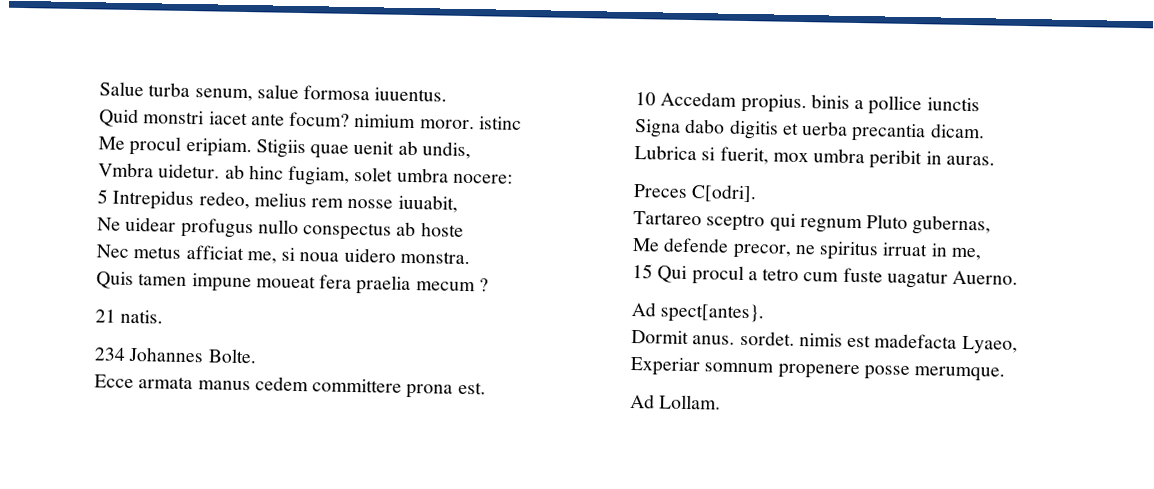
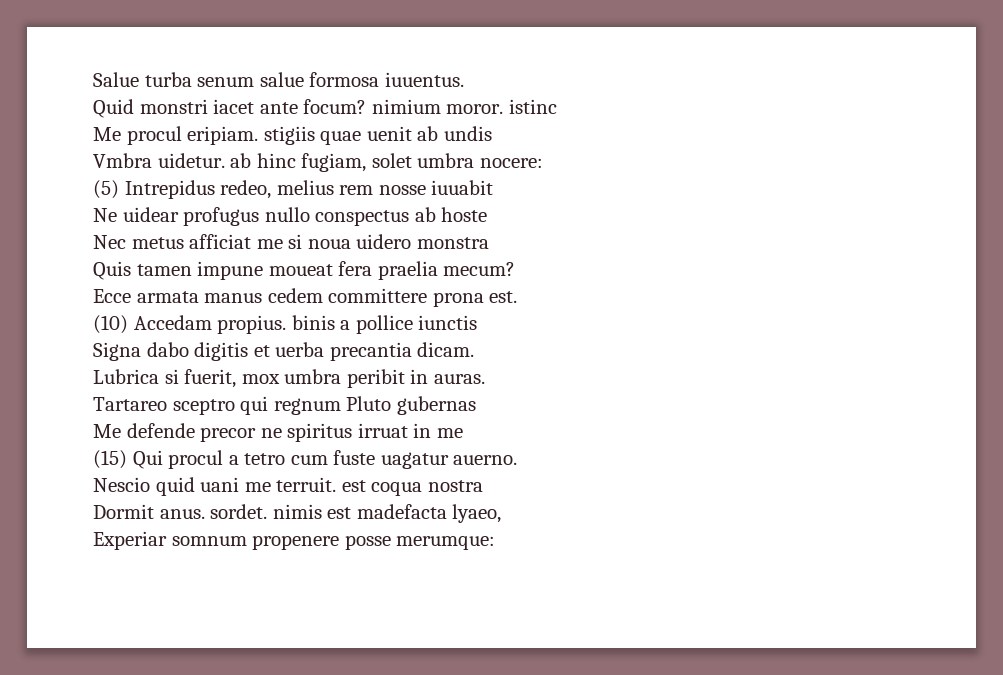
[194,88,253,102] senum, -> [197,77,255,87] senum
[255,139,306,159] Stigiis -> [263,126,315,145] stigiis
[421,141,471,160] undis, -> [443,126,492,141] undis
[97,189,108,204] 5 -> [93,180,119,199] (5)
[397,194,458,213] iuuabit, -> [431,180,494,195] iuuabit
[246,251,277,264] me, -> [256,239,283,249] me
[399,250,470,265] monstra. -> [416,237,489,249] monstra
[415,278,489,292] [95,309,164,324] [94,346,257,364] mecum ? // 21 natis. // 234 Johannes Bolte. -> [443,262,516,276] mecum?
[635,92,656,106] 10 -> [93,315,128,334] (10)
[633,184,758,203] // Preces C[odri]. -> (485, 379) none
[912,215,992,236] gubernas, -> [396,396,476,415] gubernas
[732,243,792,259] precor, -> [200,427,257,442] precor
[950,247,981,261] [632,264,653,279] me, // 15 -> [436,428,463,438] [93,450,127,469] me // (15)
[952,270,1019,285] [631,301,765,324] Auerno. // Ad spect[antes}. -> [453,455,518,465] [93,477,483,496] auerno. // Nescio quid uani me terruit. est coqua nostra
[961,335,1018,354] Lyaeo, -> [452,504,502,523] lyaeo,
[914,366,1006,382] [630,393,722,410] merumque. // Ad Lollam. -> [396,536,496,550] merumque:

